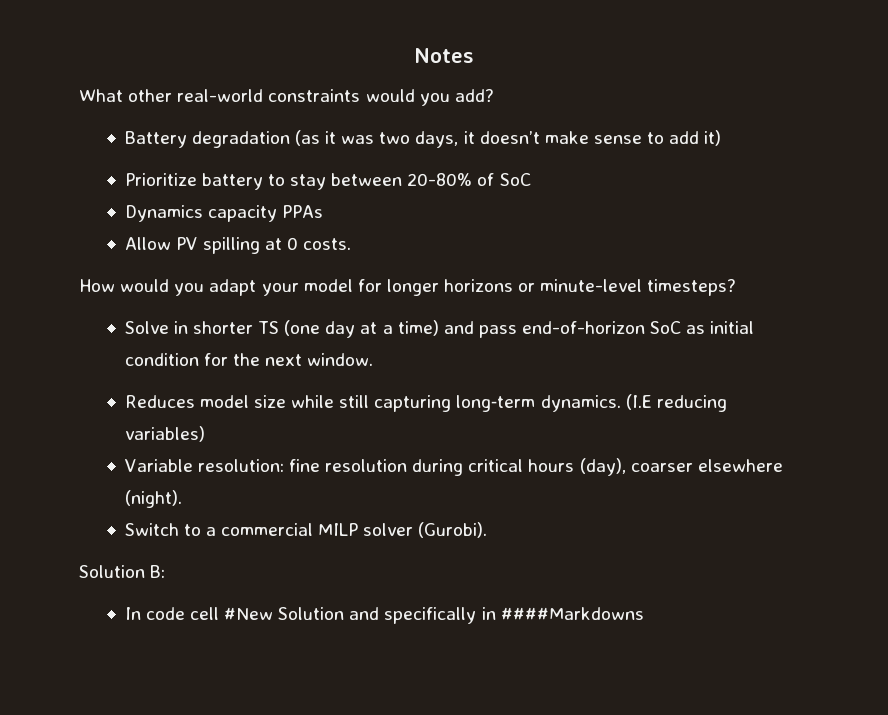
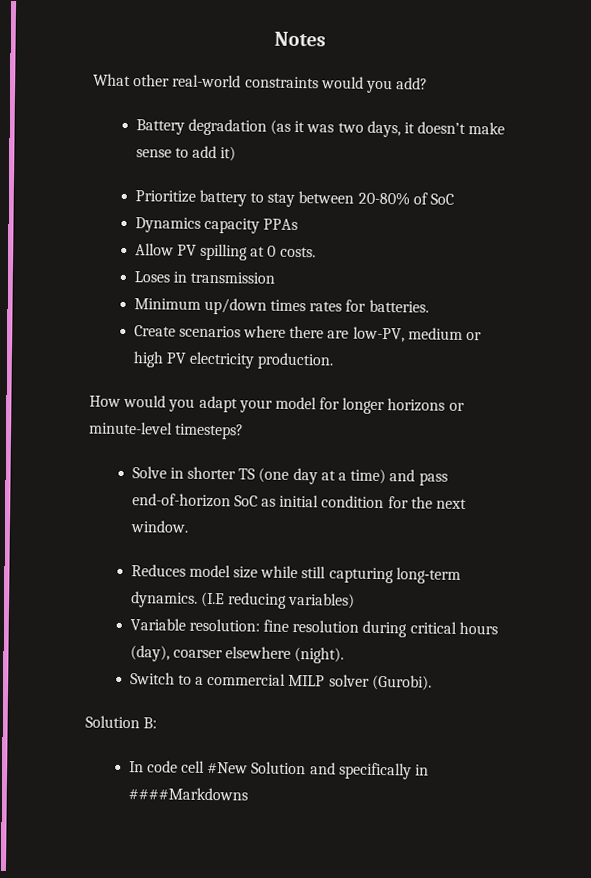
(352, 244) none -> [133,271,276,284] [133,297,429,315] [133,325,483,343] [132,351,335,370] // Loses in transmission // Minimum up/down times rates for batteries. // Create scenarios where there are low-PV, medium or high PV electricity production.

